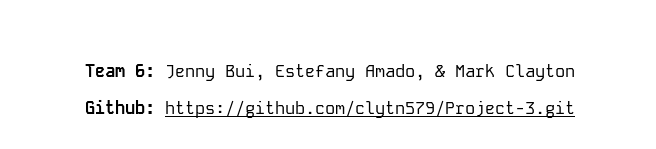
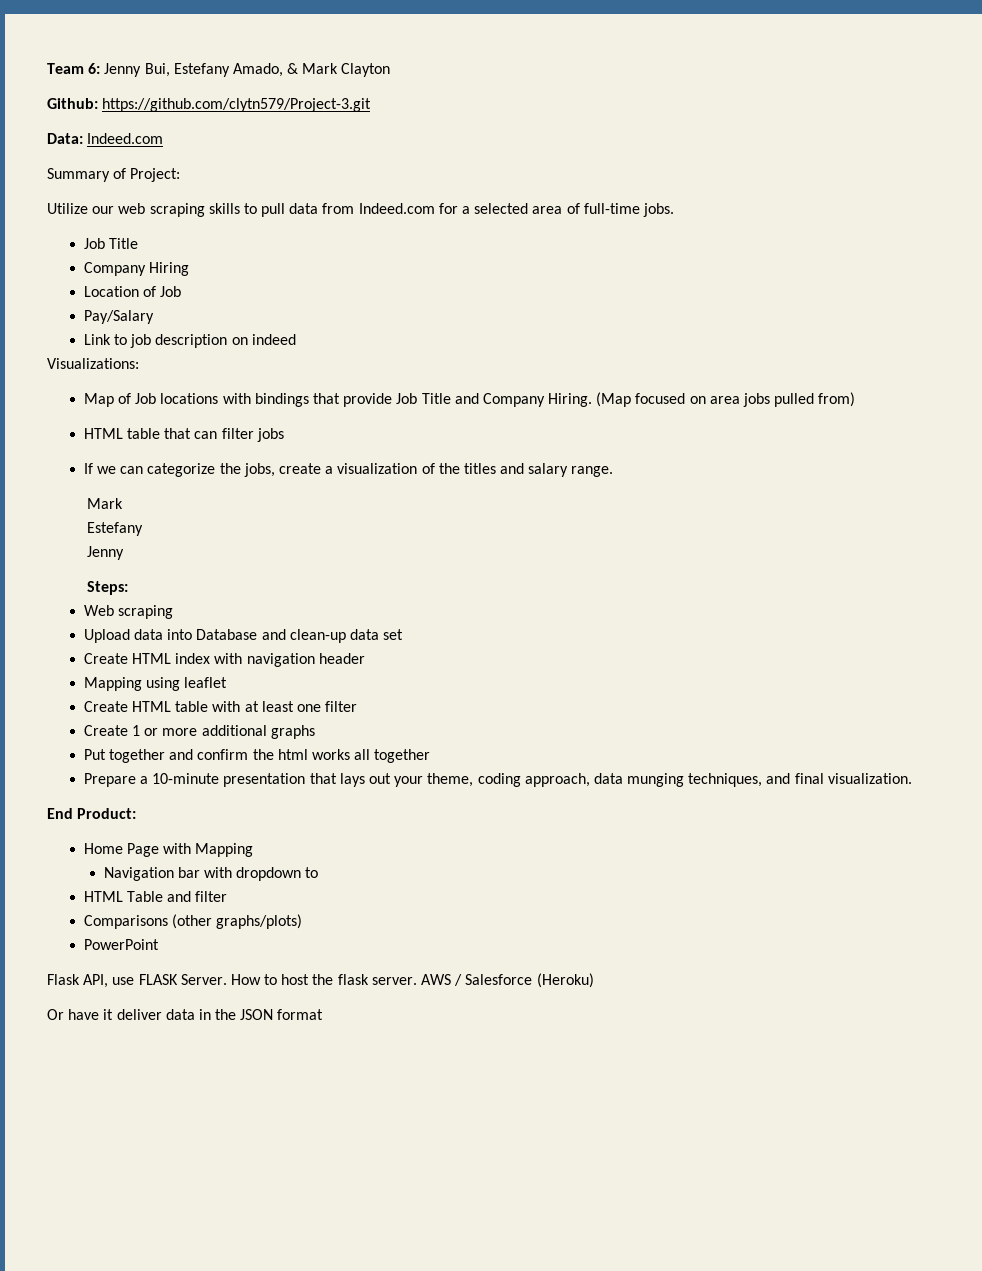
(575, 109) none -> [47,133,164,144] [47,168,181,182] [47,203,674,217] [83,238,139,249] [83,262,190,276] [83,286,182,297] [83,310,154,324] [83,334,296,348] [47,358,139,369] [83,392,856,407] [83,428,284,442] [83,463,614,477] [86,498,123,509] [86,522,143,536] [86,546,124,560] [86,581,128,595] [83,605,174,619] [83,629,404,643] [83,653,365,667] [83,677,228,691] [83,701,358,712] [83,725,315,739] [83,749,431,763] [83,773,912,787] [47,808,137,819] [83,843,254,857] [103,867,319,881] [83,891,228,902] [83,914,303,929] [83,939,159,950] [47,973,594,988] [47,1009,324,1020] // Data: Indeed.com // Summary of Project: // Utilize our web scraping skills to pull data from Indeed.com for a selected area of full-time jobs. // Job Title // Company Hiring // Location of Job // Pay/Salary // Link to job description on indeed // Visualizations: // Map of Job locations with bindings that provide Job Title and Company Hiring. (Map focused on area jobs pulled from) // HTML table that can filter jobs // If we can categorize the jobs, create a visualization of the titles and salary range. // Mark // Estefany // Jenny // Steps: // Web scraping // Upload data into Database and clean-up data set // Create HTML index with navigation header // Mapping using leaflet // Create HTML table with at least one filter // Create 1 or more additional graphs // Put together and confirm the html works all together // Prepare a 10-minute presentation that lays out your theme, coding approach, data munging techniques, and final visualization. // End Product: // Home Page with Mapping // Navigation bar with dropdown to // HTML Table and filter // Comparisons (other graphs/plots) // PowerPoint // Flask API, use FLASK Server. How to host the flask server. AWS / Salesforce (Heroku) // Or have it deliver data in the JSON format

